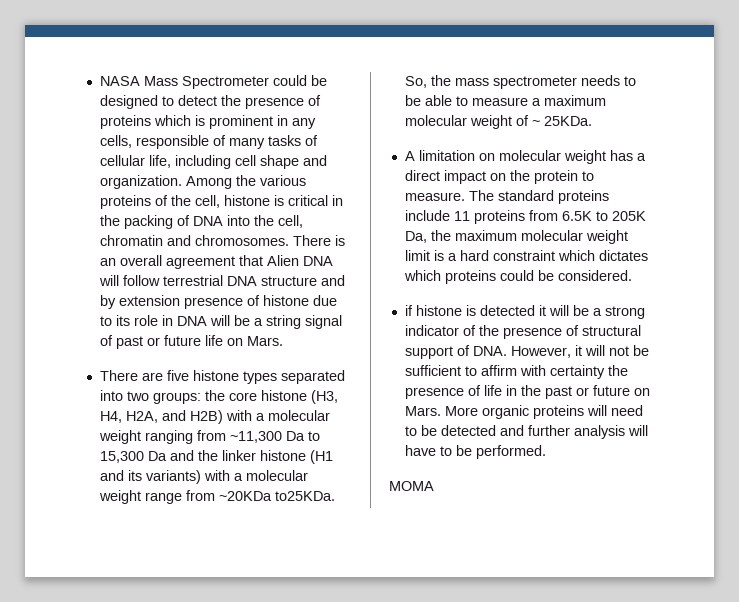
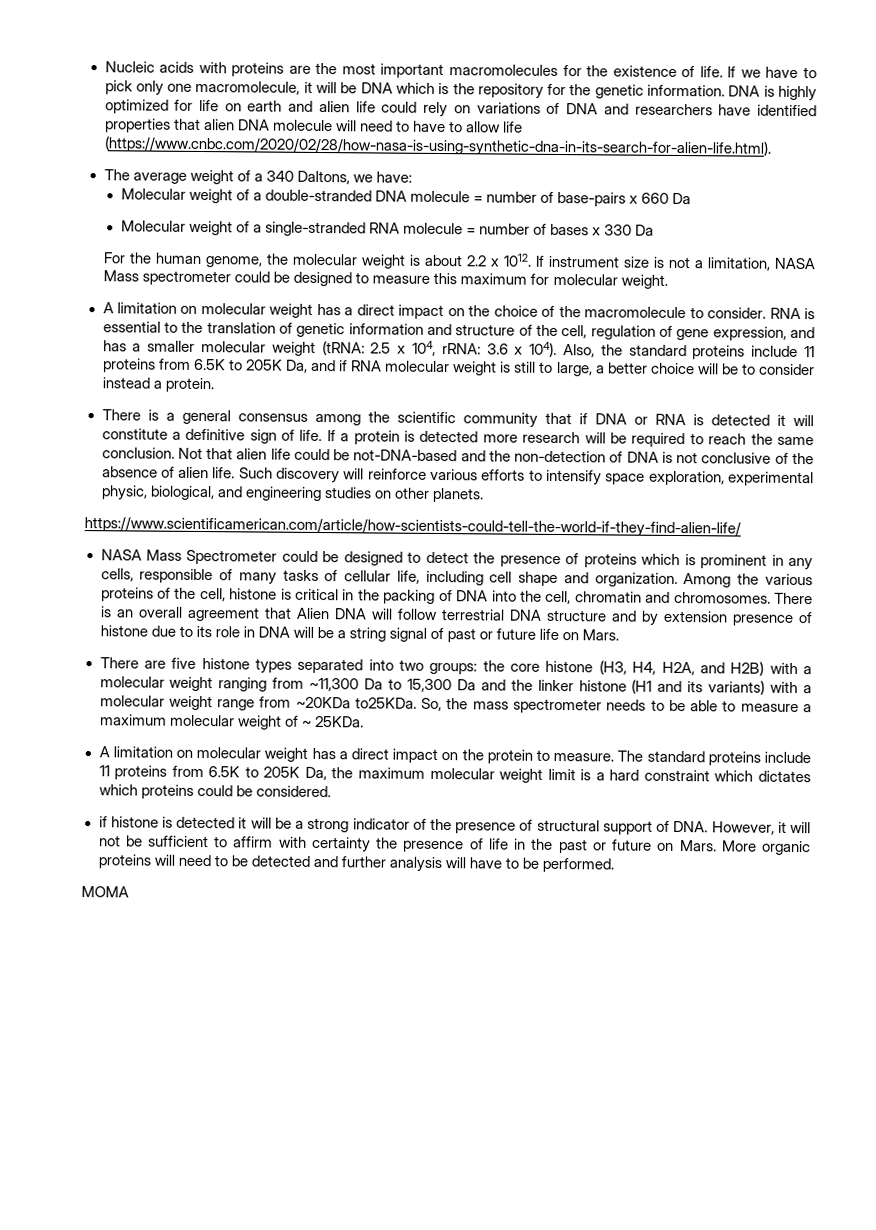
(99, 81) none -> [104,61,817,79] [104,80,817,102] [104,99,818,118] [104,118,524,133] [103,136,771,158] [103,169,412,185] [120,188,692,207] [120,220,655,237] [103,252,816,271] [103,270,668,289] [102,302,815,320] [102,321,815,341] [102,340,815,360] [102,358,815,377] [101,377,214,393] [101,409,814,428] [101,428,815,448] [101,447,814,465] [101,466,814,487] [100,485,484,503] [84,516,741,538] Nucleic acids with proteins are the most important macromolecules for the existence of life. If we have to pick only one macromolecule, it will be DNA which is the repository for the genetic information. DNA is highly optimized for life on earth and alien life could rely on variations of DNA and researchers have identified properties that alien DNA molecule will need to have to allow life (https://www.cnbc.com/2020/02/28/how-nasa-is-using-synthetic-dna-in-its-search-for-alien-life.html). // The average weight of a 340 Daltons, we have: // Molecular weight of a double-stranded DNA molecule = number of base-pairs x 660 Da // Molecular weight of a single-stranded RNA molecule = number of bases x 330 Da // For the human genome, the molecular weight is about 2.2 x 1012. If instrument size is not a limitation, NASA Mass spectrometer could be designed to measure this maximum for molecular weight. // A limitation on molecular weight has a direct impact on the choice of the macromolecule to consider. RNA is essential to the translation of genetic information and structure of the cell, regulation of gene expression, and has a smaller molecular weight (tRNA: 2.5 x 104, rRNA: 3.6 x 104). Also, the standard proteins include 11 proteins from 6.5K to 205K Da, and if RNA molecular weight is still to large, a better choice will be to consider instead a protein. // There is a general consensus among the scientific community that if DNA or RNA is detected it will constitute a definitive sign of life. If a protein is detected more research will be required to reach the same conclusion. Not that alien life could be not-DNA-based and the non-detection of DNA is not conclusive of the absence of alien life. Such discovery will reinforce various efforts to intensify space exploration, experimental physic, biological, and engineering studies on other planets. // https://www.scientificamerican.com/article/how-scientists-could-tell-the-world-if-they-find-alien-life/ //

